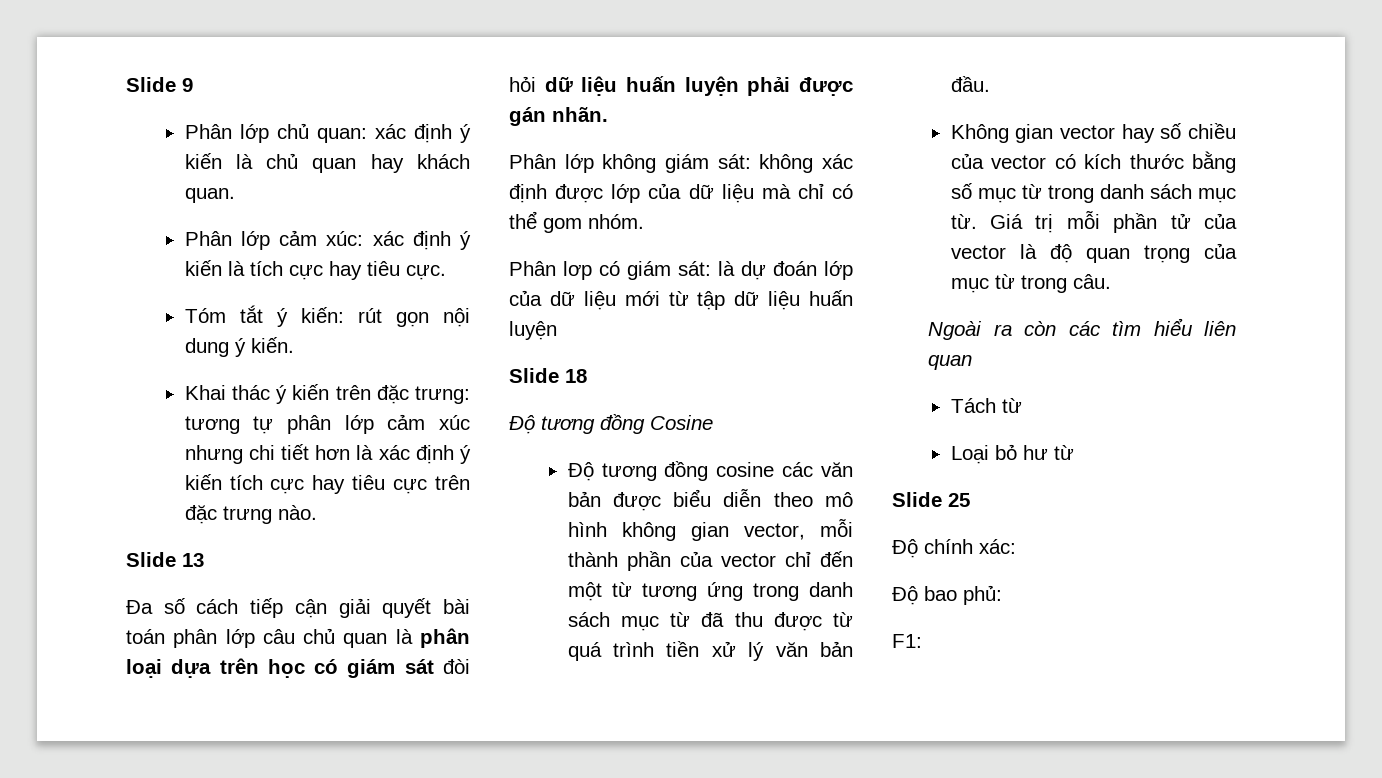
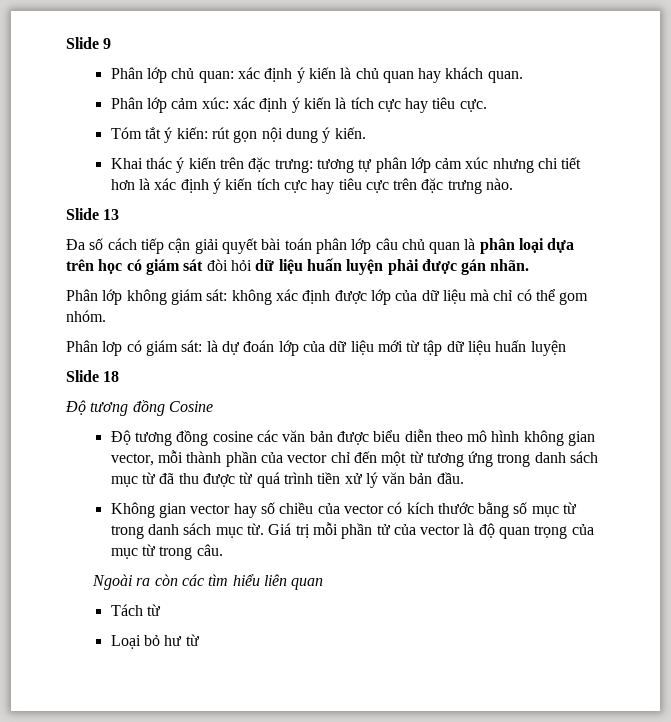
[892,492,970,507] [892,539,1016,558] [892,585,1002,605] [892,634,922,648] // Slide 25 // Độ chính xác: // Độ bao phủ: // F1: -> (200, 640) none

